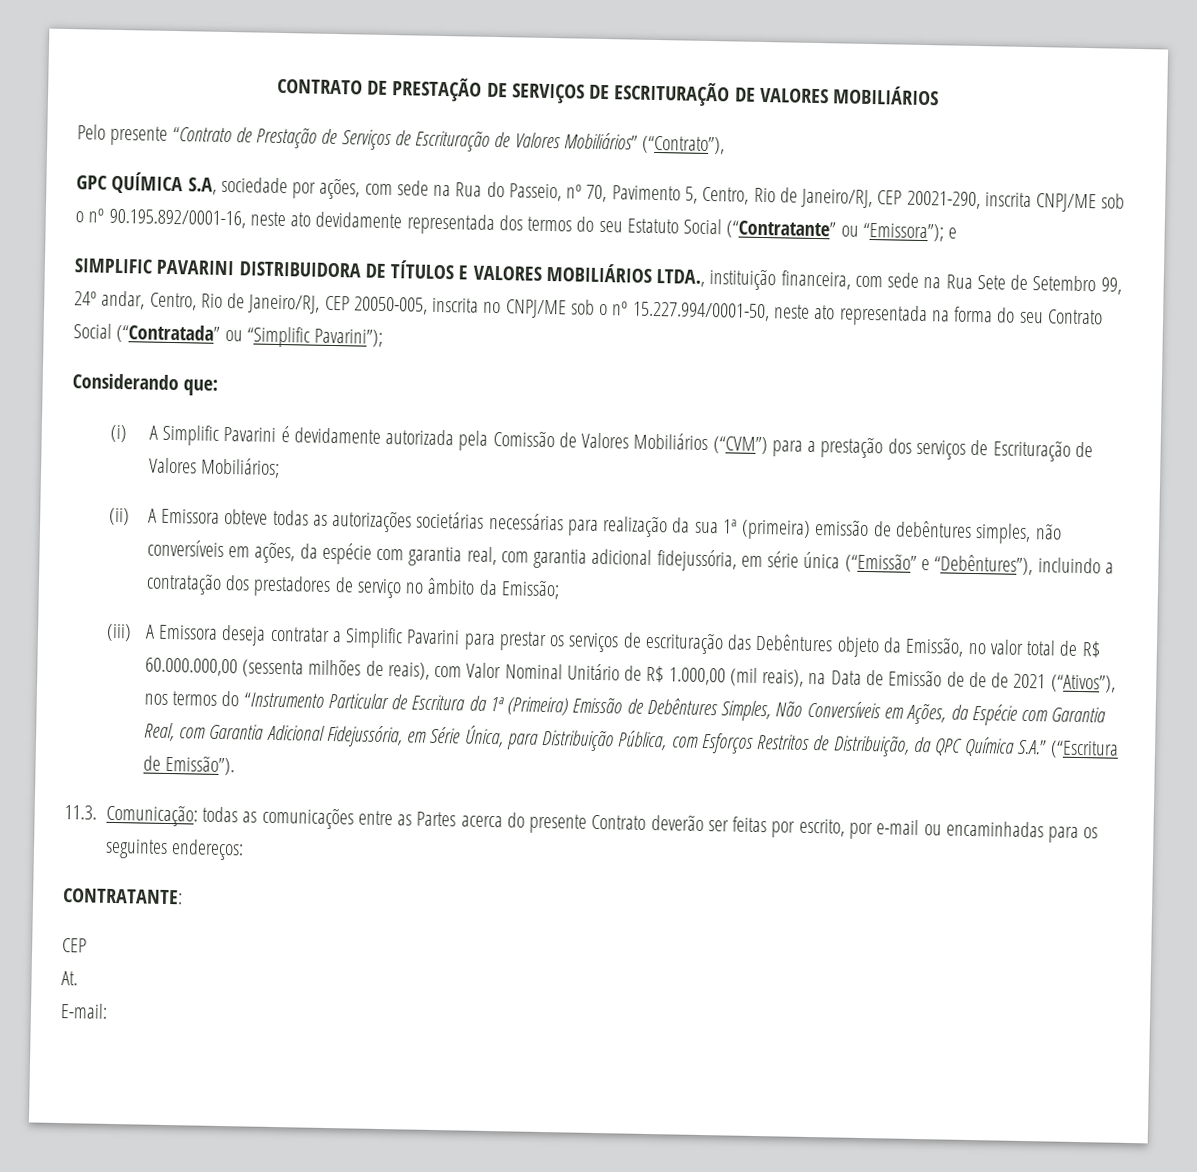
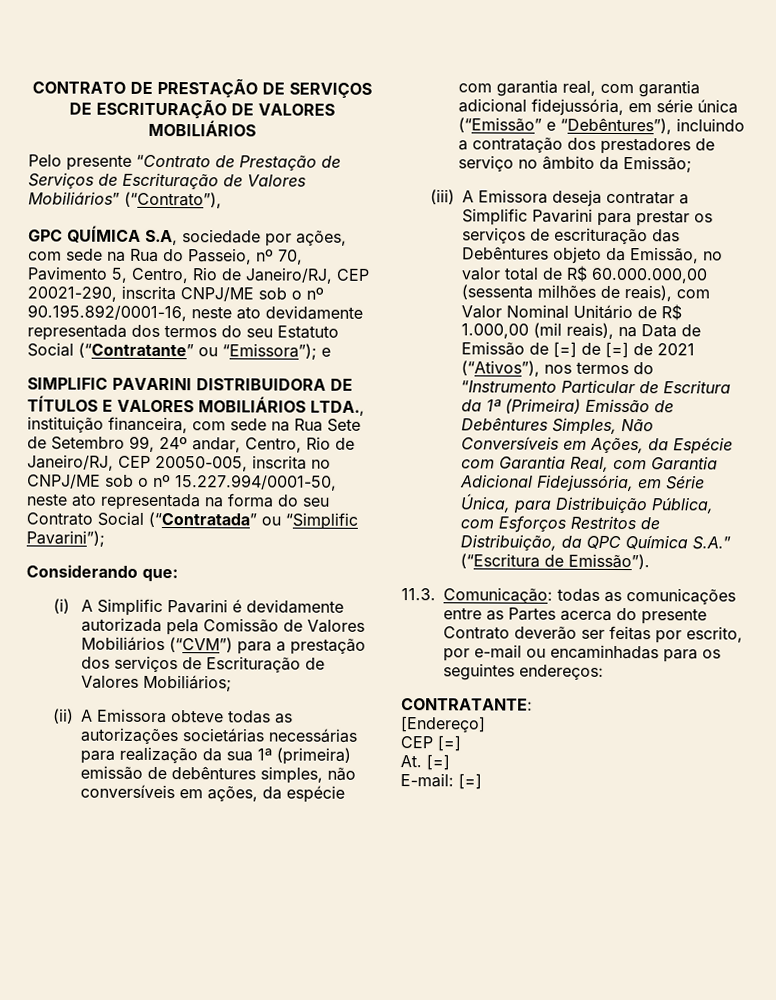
[968,671,987,688] de -> [553,341,630,359] [=] de [=]
[62,938,87,953] // CEP -> [400,716,486,733] [400,735,461,752] // [Endereço] // CEP [=]
(78, 978) none -> [426,754,450,771] [=]
(108, 1011) none -> [458,773,482,790] [=]

